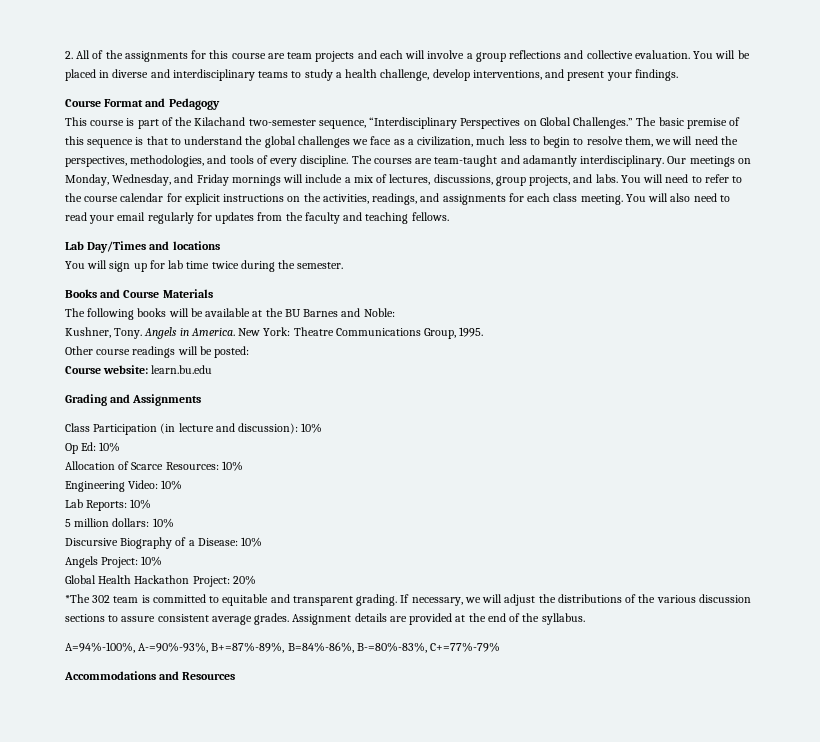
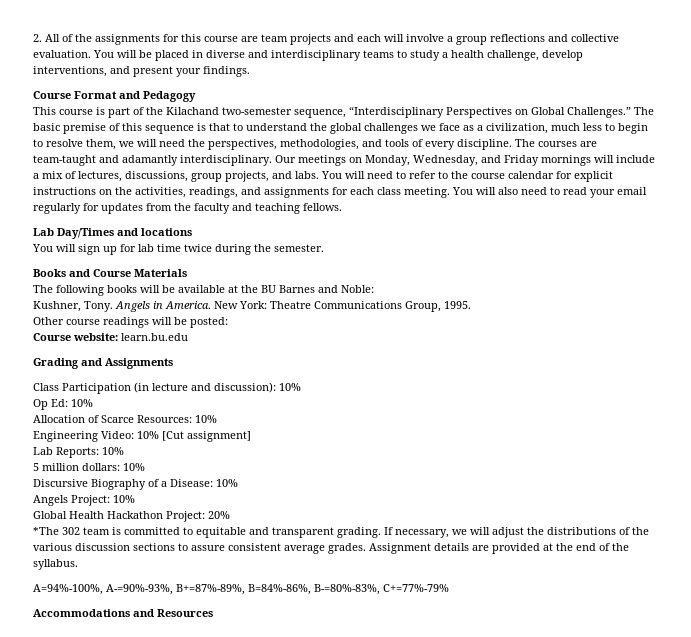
(183, 485) none -> [162,431,251,442] [Cut assignment]

